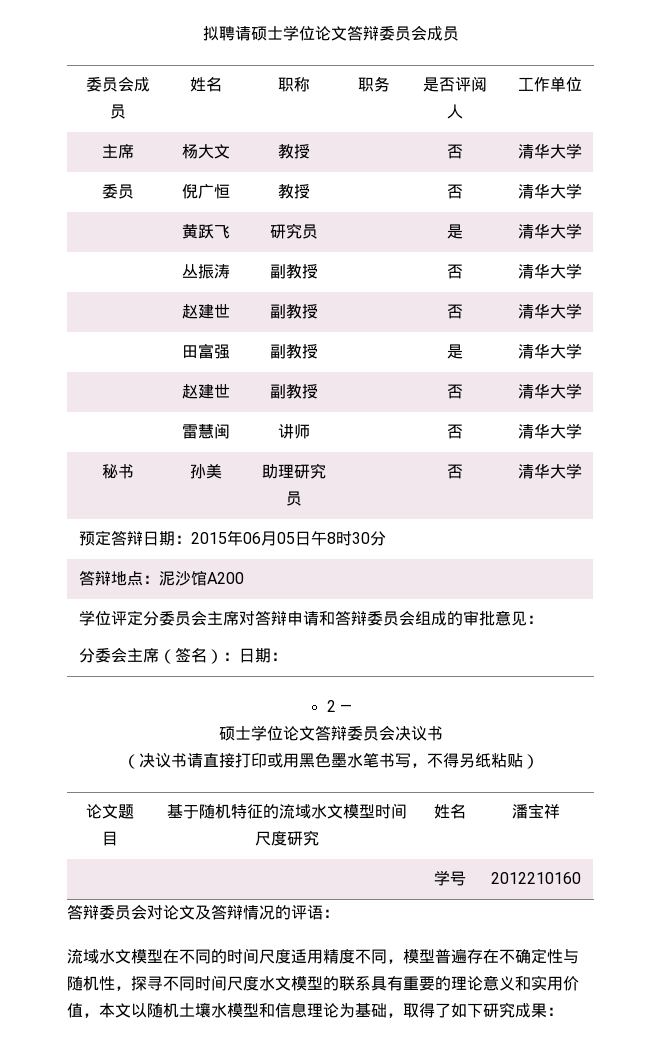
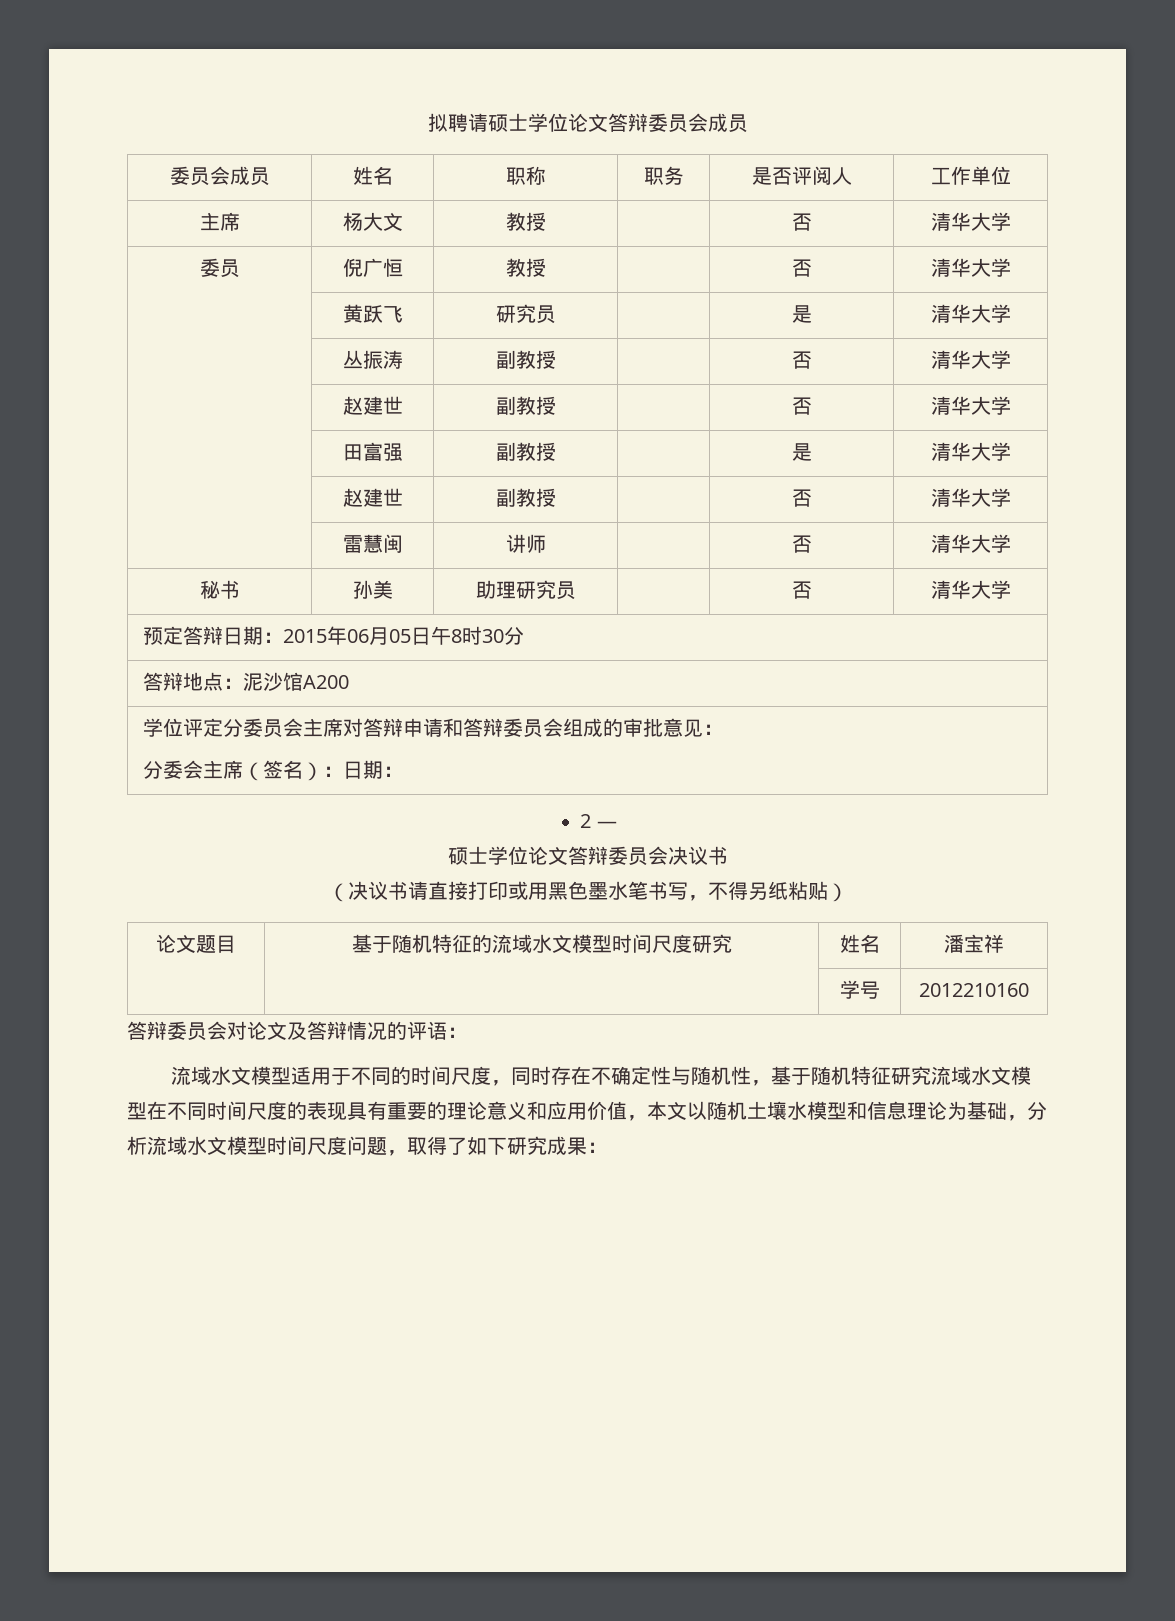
[163,949,179,964] 在 -> [291,1067,352,1085] 适用于
[291,949,467,964] 适用精度不同，模型普遍 -> [491,1066,552,1086] ，同时
[131,975,371,991] 探寻不同时间尺度水文模型的联系 -> [771,1066,1032,1085] [127,1101,347,1121] 基于随机特征研究流域水文模型在不同时间尺度的表现
[531,975,547,991] 实 -> [547,1101,567,1120] 应
(403, 1015) none -> [1027,1101,1047,1120] [127,1136,407,1156] 分析流域水文模型时间尺度问题，

